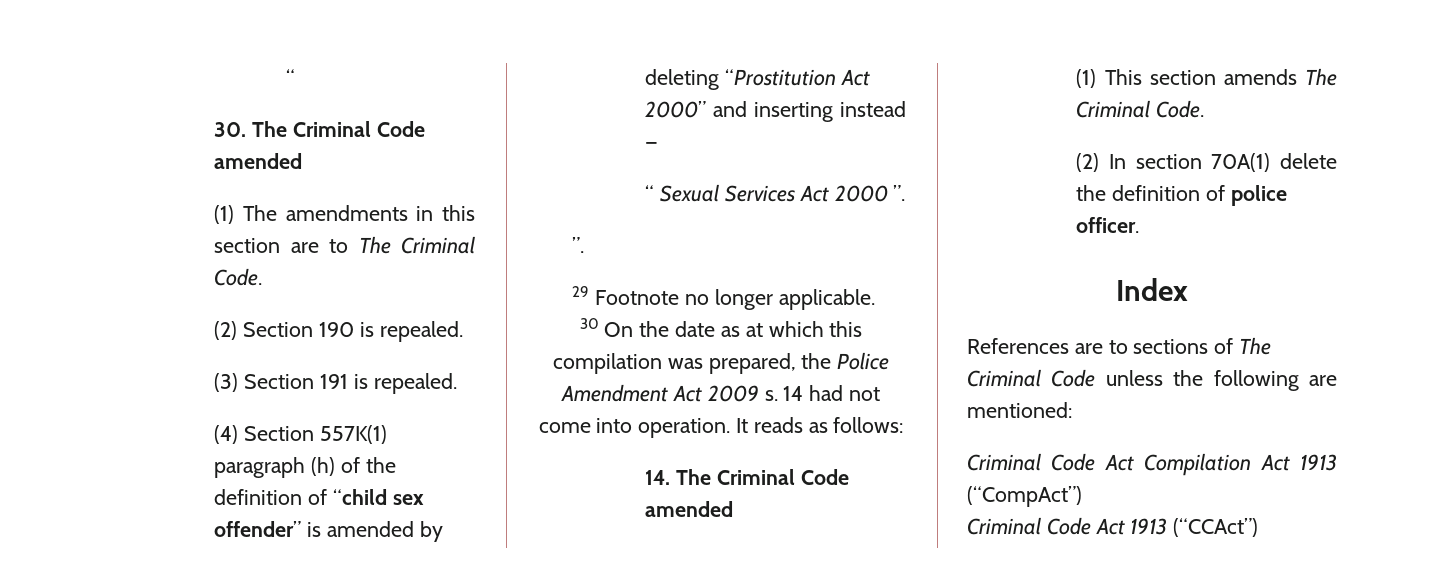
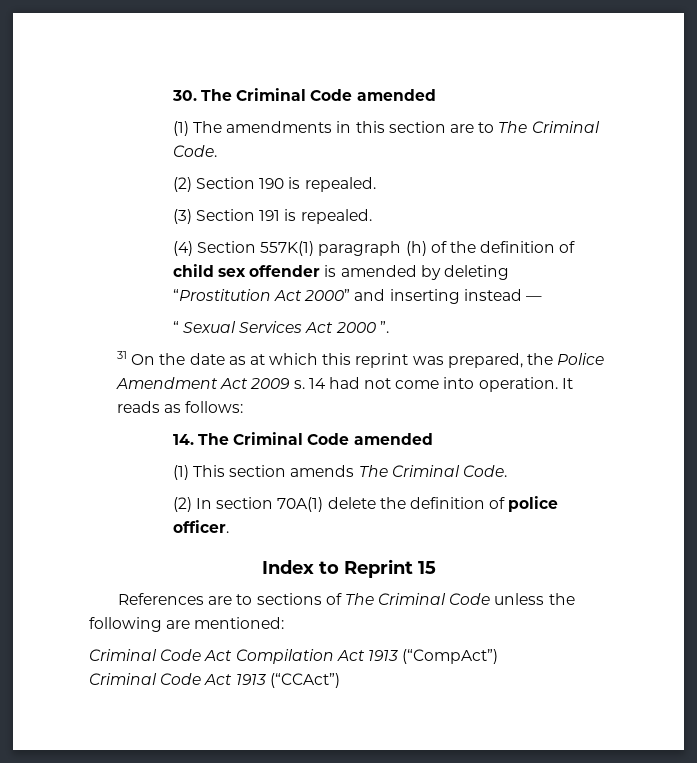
[285,69,295,85] “ // -> (171, 95) none
[332,489,424,505] [214,521,302,537] “child sex offender” -> [172,264,321,277] child sex offender
[572,237,585,253] [572,286,875,310] [579,318,599,329] ”. // 29 Footnote no longer applicable. // 30 -> [116,351,127,359] 31
[552,353,662,374] compilation -> [355,353,409,368] reprint
(1188, 289) none -> [318,559,436,578] to Reprint 15

